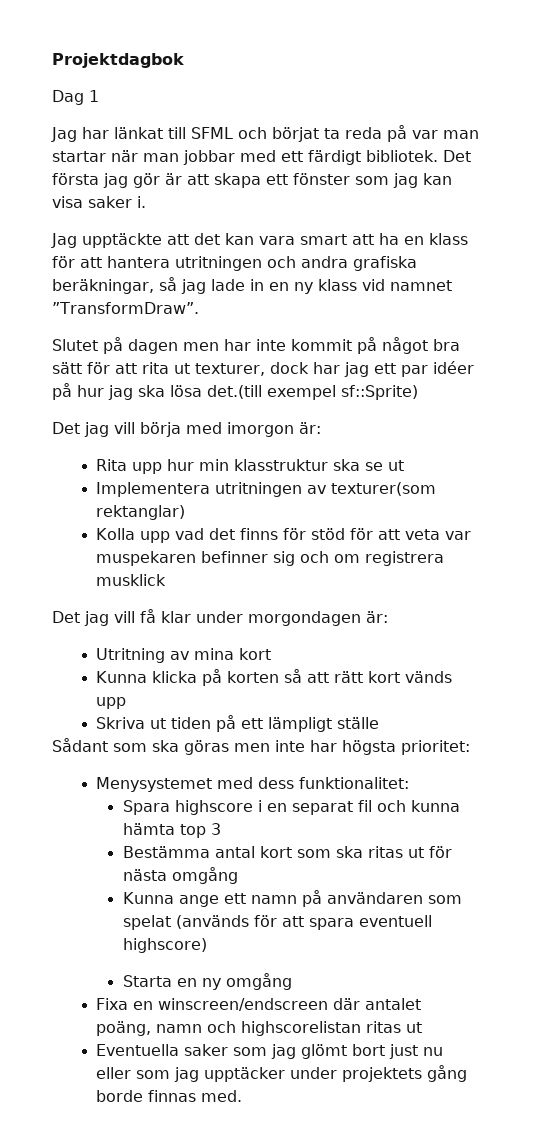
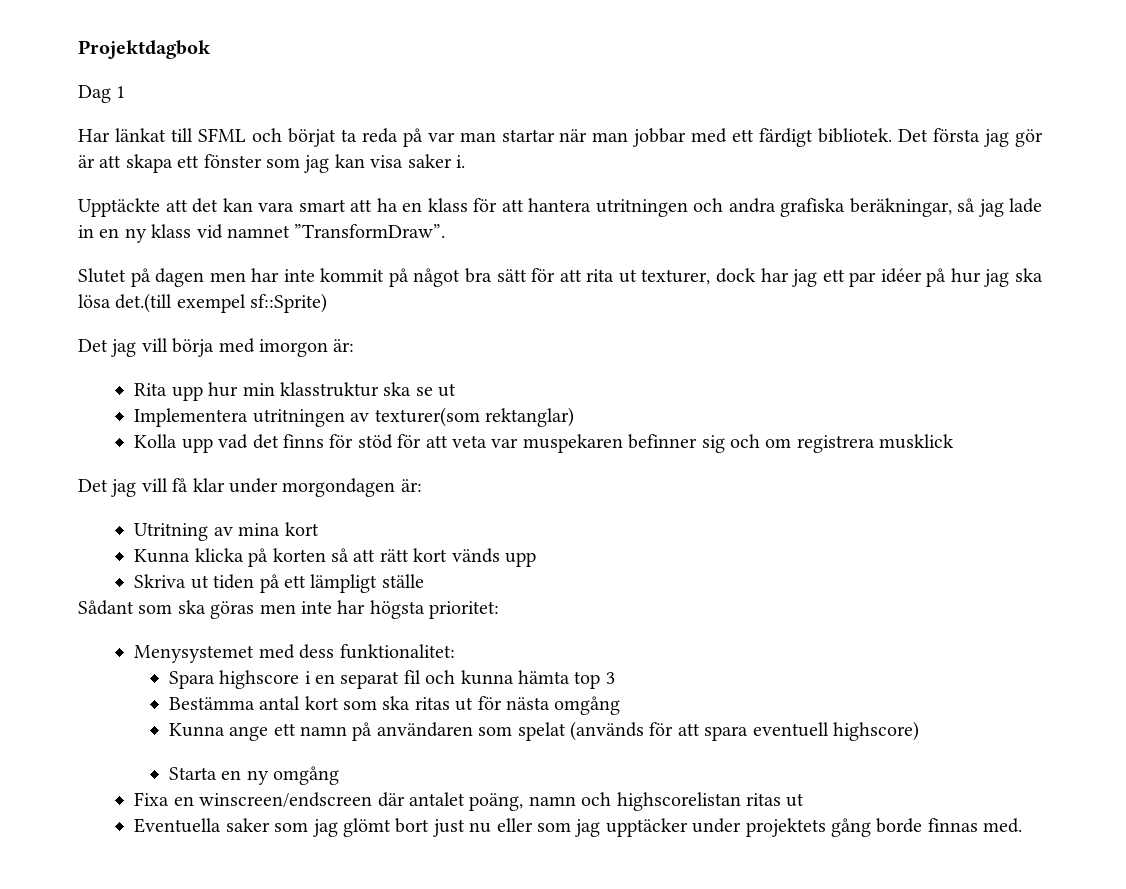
[51,127,109,142] Jag har -> [78,129,110,142] Har
[51,233,162,248] Jag upptäckte -> [78,198,160,217] Upptäckte

